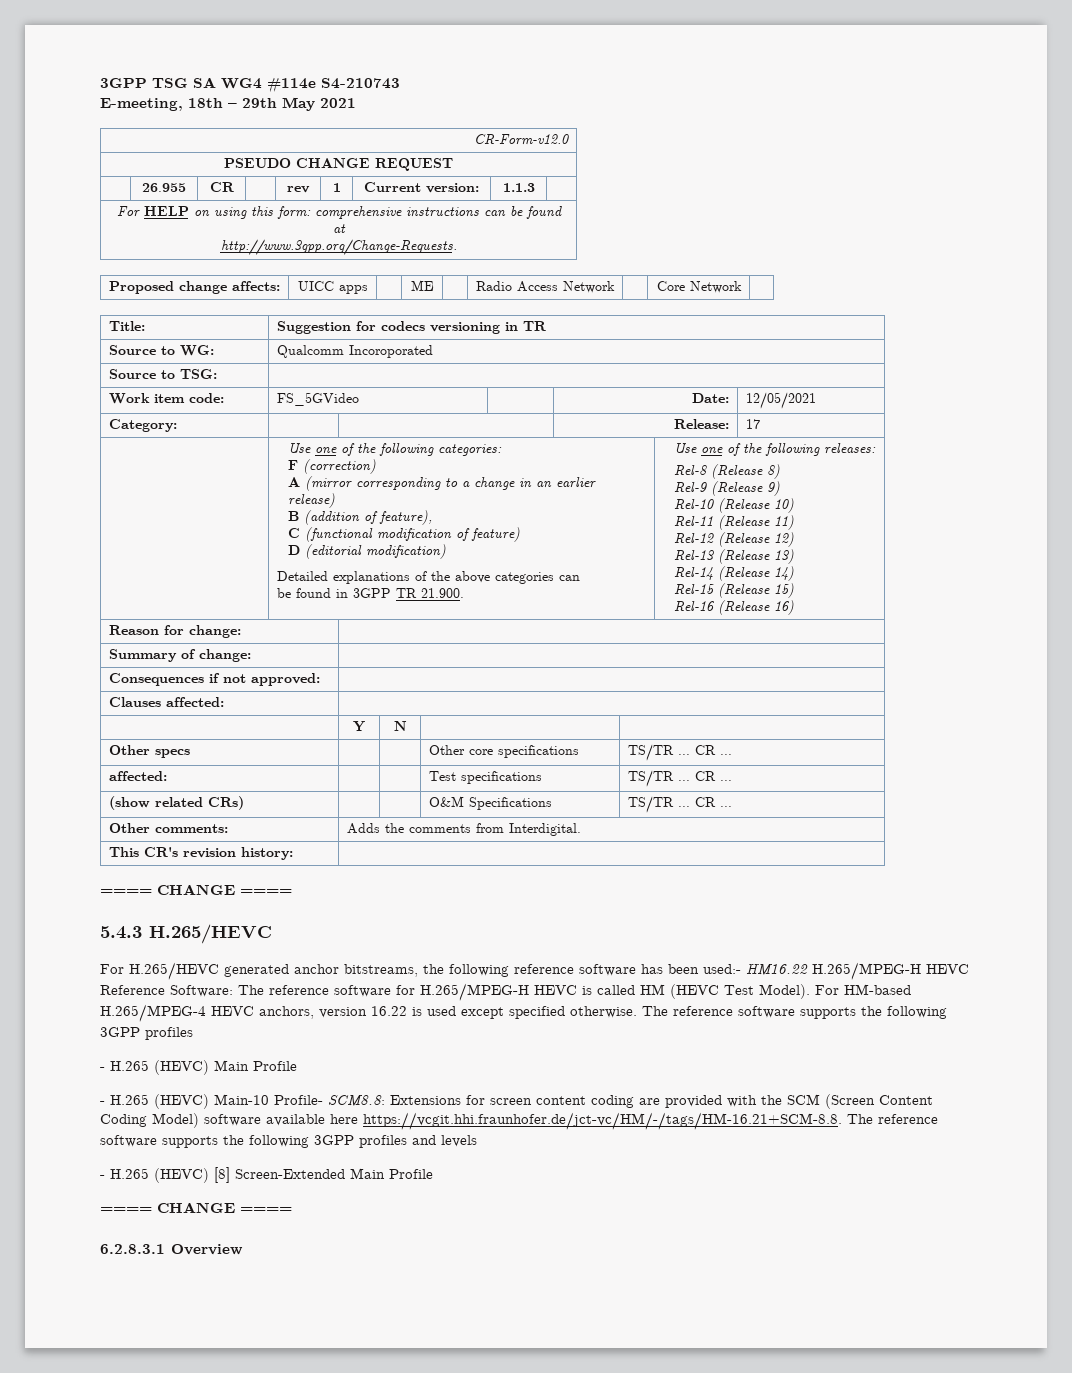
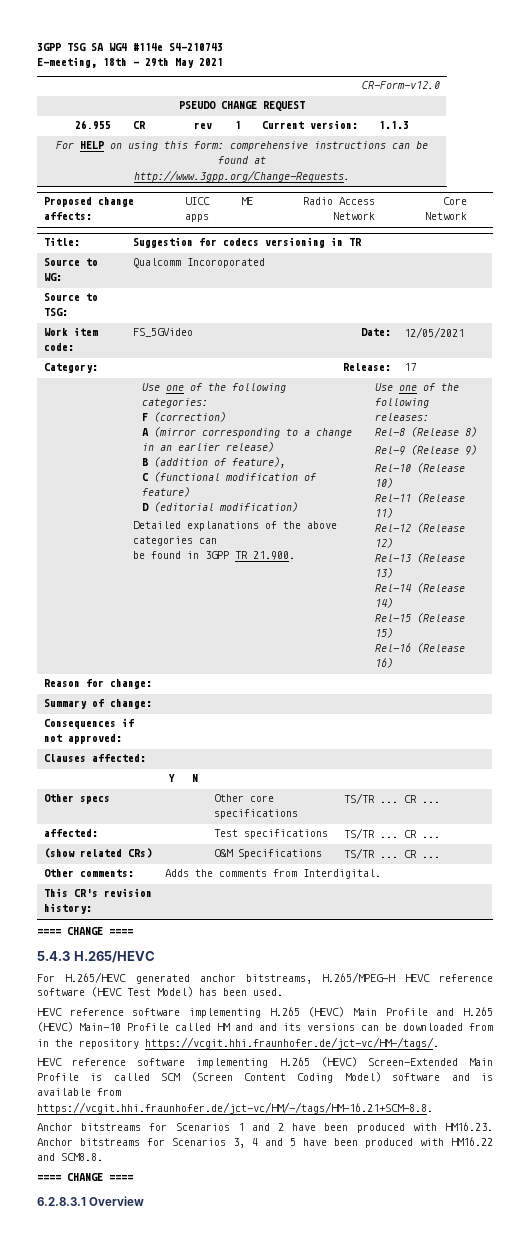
[423,962,969,980] [100,983,911,1001] [100,1004,947,1022] [100,1027,193,1040] [100,1067,105,1071] the following reference software has been used:- HM16.22 H.265/MPEG-H HEVC Reference Software: The reference software for H.265/MPEG-H HEVC is called HM (HEVC Test Model). For HM-based H.265/MPEG-4 HEVC anchors, version 16.22 is used except specified otherwise. The reference software supports the following 3GPP profiles // - -> [322,972,493,983] [37,987,283,997] [37,1008,261,1018] H.265/MPEG-H HEVC reference software (HEVC Test Model) has been used. // HEVC reference software implementing
[100,1101,105,1105] // - -> [436,1008,455,1016] and
[274,1095,782,1108] Profile- SCM8.8: Extensions for screen content coding are provided with the -> [127,1023,493,1031] [37,1037,439,1049] [37,1057,494,1068] [37,1073,150,1081] Profile called HM and and its versions can be downloaded from in the repository https://vcgit.hhi.fraunhofer.de/jct-vc/HM-/tags/. // HEVC reference software implementing H.265 (HEVC) Screen-Extended Main Profile is called
[266,1112,938,1130] [100,1135,477,1148] [100,1167,433,1183] available here https://vcgit.hhi.fraunhofer.de/jct-vc/HM/-/tags/HM-16.21+SCM-8.8. The reference software supports the following 3GPP profiles and levels // - H.265 (HEVC) [8] Screen-Extended Main Profile -> [451,1073,493,1081] [37,1088,121,1096] [37,1102,433,1114] [37,1122,494,1133] [37,1137,493,1148] [37,1153,103,1161] and is available from https://vcgit.hhi.fraunhofer.de/jct-vc/HM/-/tags/HM-16.21+SCM-8.8. // Anchor bitstreams for Scenarios 1 and 2 have been produced with HM16.23. Anchor bitstreams for Scenarios 3, 4 and 5 have been produced with HM16.22 and SCM8.8.

